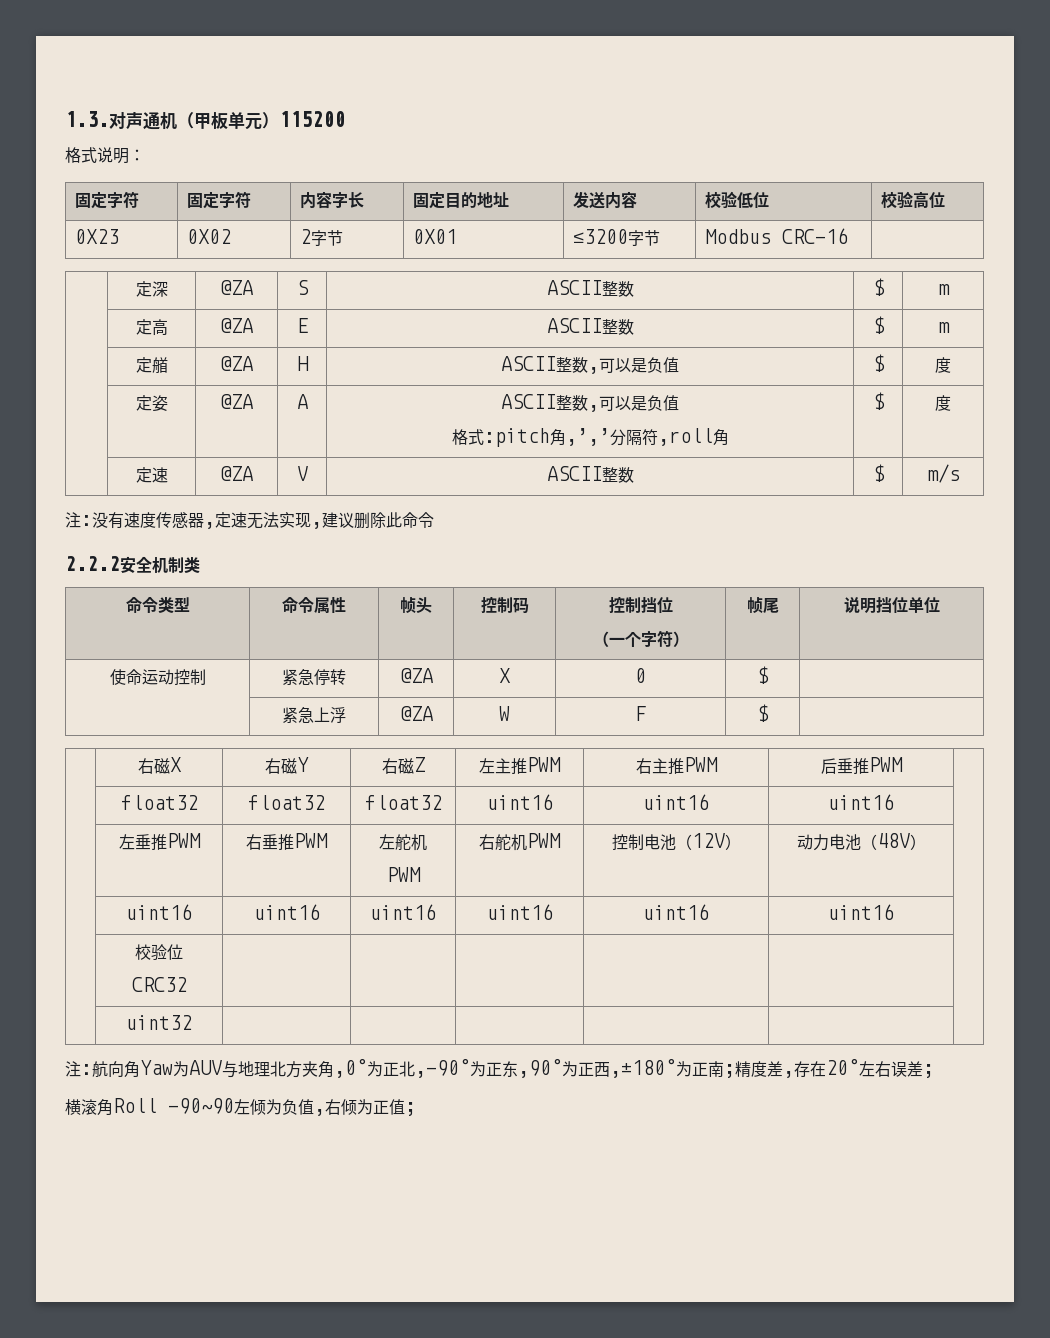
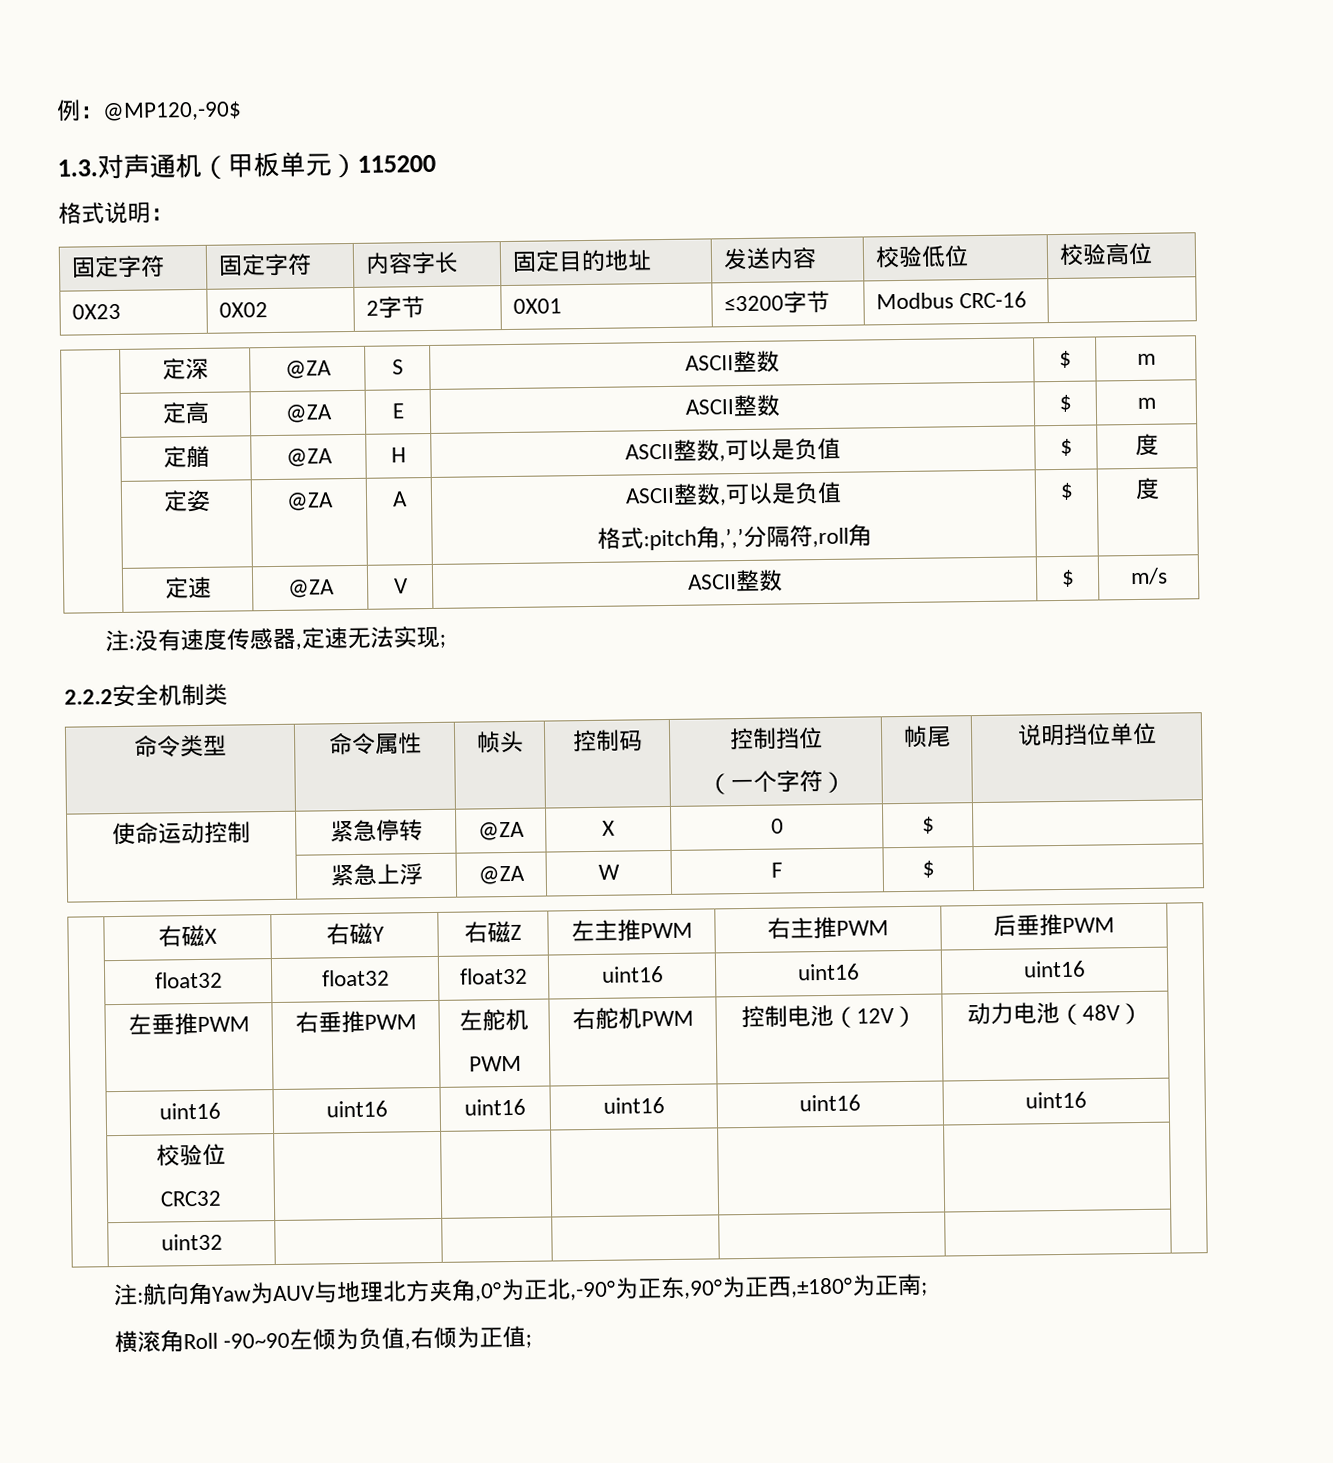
(65, 119) none -> [56,99,242,122] 例：@MP120,-90$ //
[311,512,434,529] ,建议删除此命令 -> [439,634,447,648] ;
[735,1058,934,1078] 精度差,存在20°左右误差; -> (929, 1289) none

